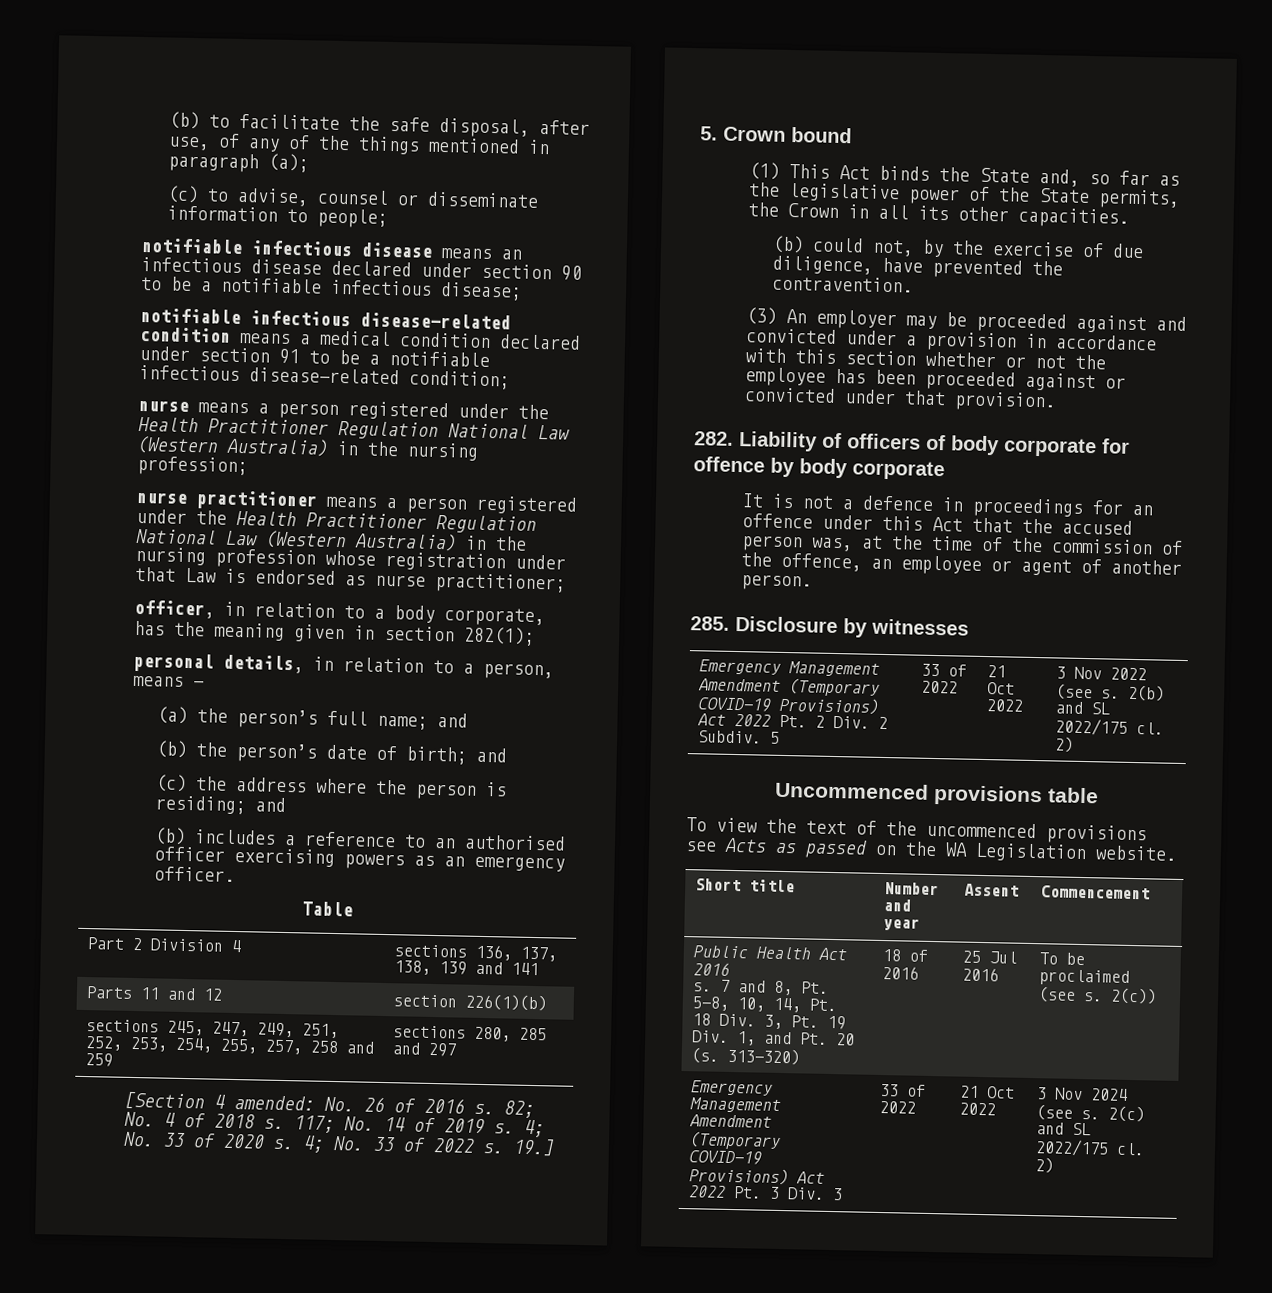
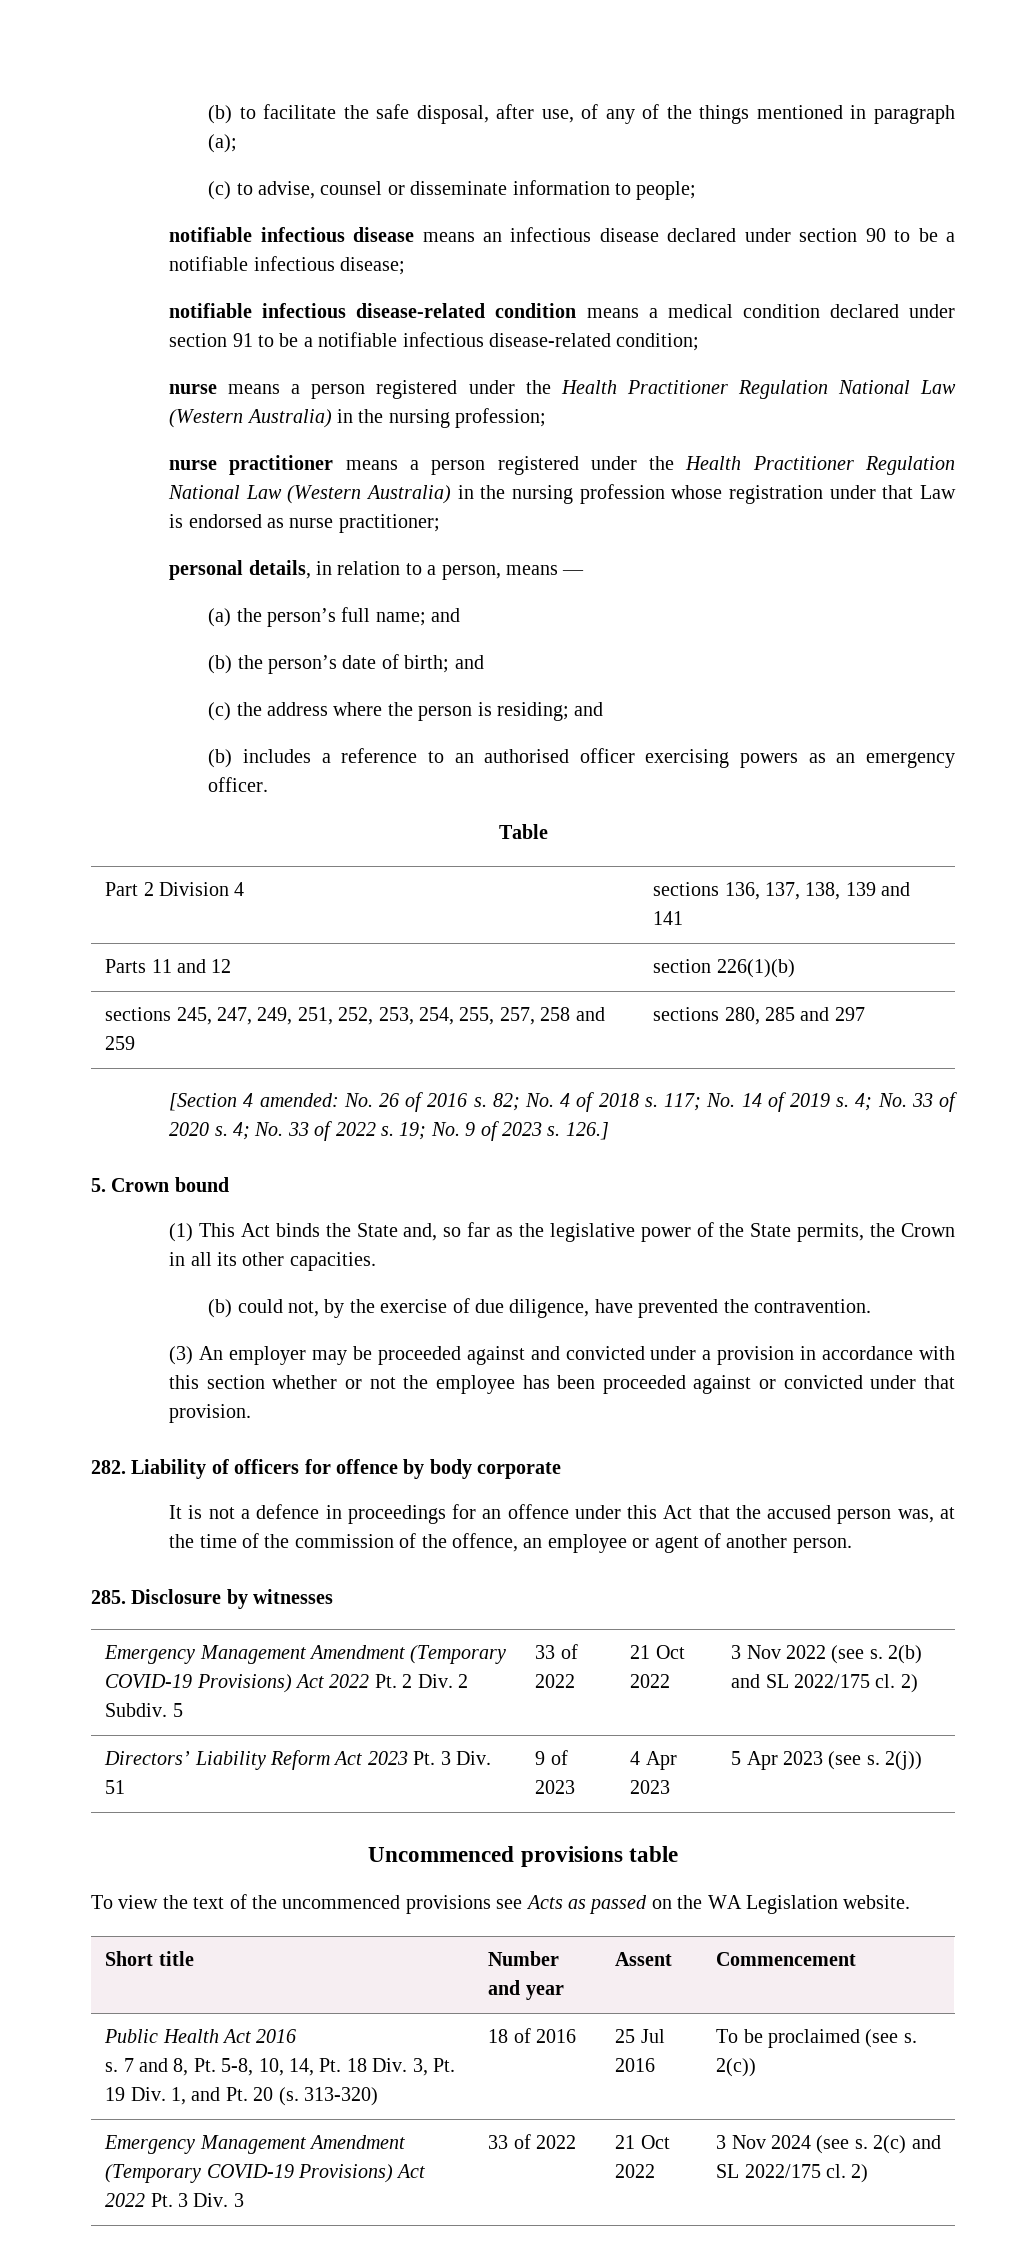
[134,599,546,627] [134,620,536,646] // officer, in relation to a body corporate, has the meaning given in section 282(1); -> (440, 523) none
[513,1138,556,1157] 19.] -> [399,1121,609,1141] 19; No. 9 of 2023 s. 126.]
[926,434,1097,458] of body corporate -> (300, 1466) none
(1074, 744) none -> [104,1750,491,1770] [105,1780,126,1794] [535,1750,568,1765] [535,1780,576,1794] [630,1751,677,1770] [630,1780,671,1794] [731,1751,923,1770] // Directors’ Liability Reform Act 2023 Pt. 3 Div. 51 | 9 of 2023 | 4 Apr 2023 | 5 Apr 2023 (see s. 2(j))

